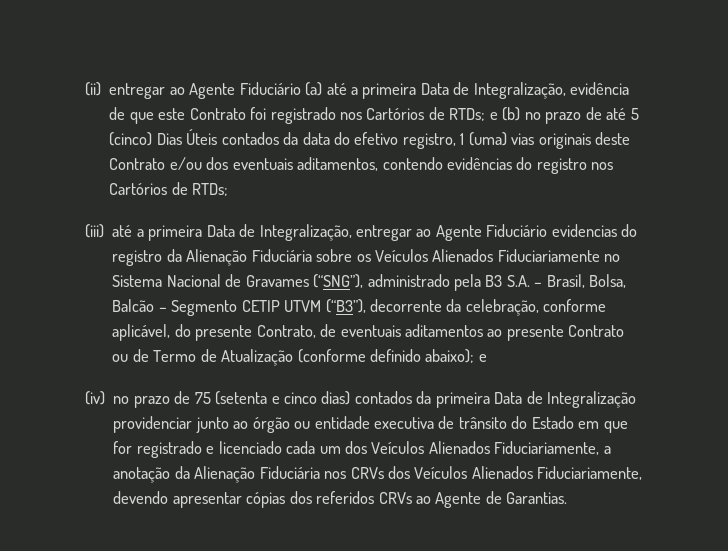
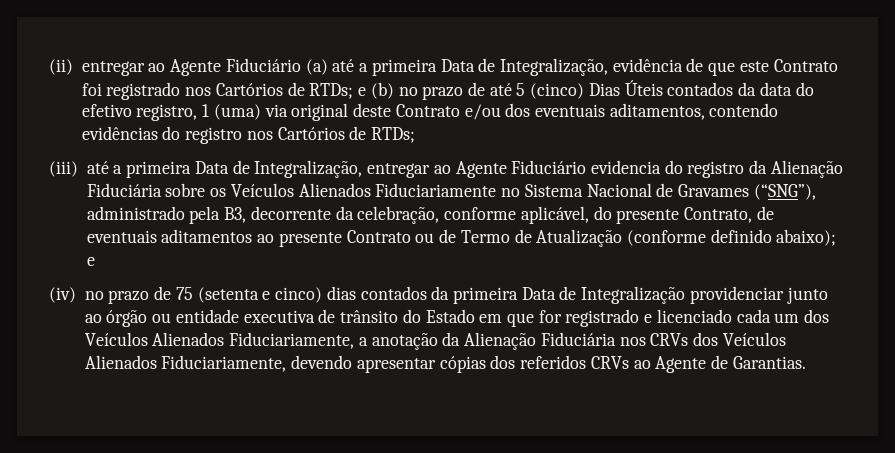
[511,133,591,149] vias originais -> [264,103,349,121] via original
[551,224,617,237] evidencias -> [591,160,662,174] evidencia
[485,274,627,288] [112,299,366,316] B3 S.A. – Brasil, Bolsa, Balcão – Segmento CETIP UTVM (“B3”), -> [224,207,247,223] B3,
[283,391,351,405] cinco dias) -> [275,286,356,303] cinco) dias

